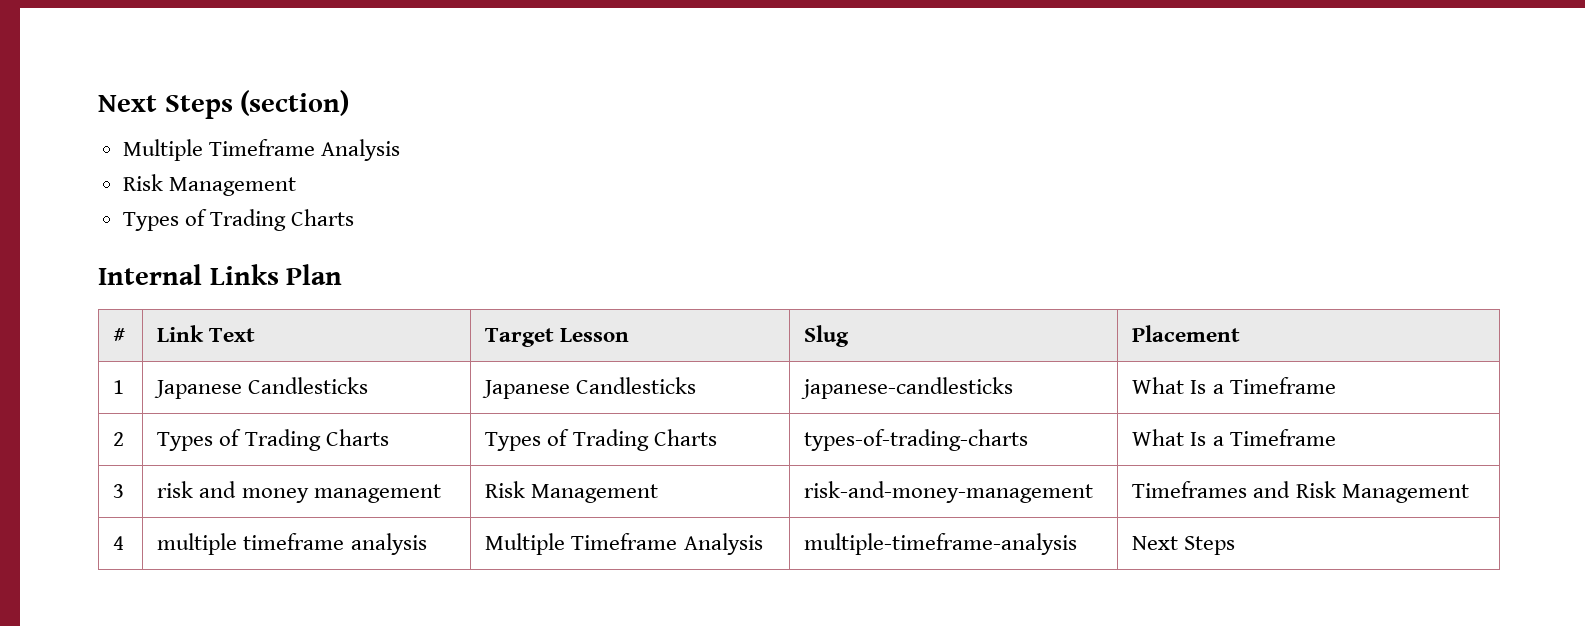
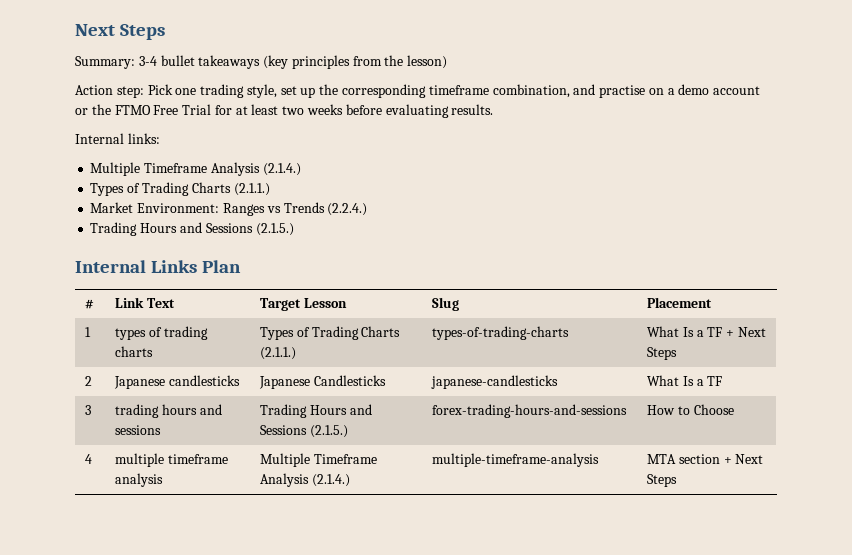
[98,90,350,119] [122,139,400,161] [122,174,296,196] [122,209,354,231] Next Steps (section) // Multiple Timeframe Analysis // Risk Management // Types of Trading Charts -> [75,24,166,40] [75,55,448,69] [75,84,761,98] [75,104,494,118] [75,133,160,144] [90,162,301,176] [90,182,270,196] [90,202,368,216] [90,222,294,236] Next Steps // Summary: 3-4 bullet takeaways (key principles from the lesson) // Action step: Pick one trading style, set up the corresponding timeframe combination, and practise on a demo account or the FTMO Free Trial for at least two weeks before evaluating results. // Internal links: // Multiple Timeframe Analysis (2.1.4.) // Types of Trading Charts (2.1.1.) // Market Environment: Ranges vs Trends (2.2.4.) // Trading Hours and Sessions (2.1.5.)
[154,377,369,399] | Japanese Candlesticks -> [115,326,208,340] [115,346,154,357] [260,326,401,340] [260,347,297,360] [432,326,570,340] [647,326,766,337] [647,347,678,360] [85,376,93,386] [114,375,240,389] | types of trading charts | Types of Trading Charts (2.1.1.) | types-of-trading-charts | What Is a TF + Next Steps // 2 | Japanese candlesticks
[1229,377,1336,394] [113,432,125,446] [157,429,389,451] [485,429,717,451] [804,429,1029,451] [1132,429,1336,446] [113,484,125,498] [157,481,441,503] [485,481,659,503] [804,481,1094,503] [1132,481,1469,503] Timeframe // 2 | Types of Trading Charts | Types of Trading Charts | types-of-trading-charts | What Is a Timeframe // 3 | risk and money management | Risk Management | risk-and-money-management | Timeframes and Risk Management -> [707,376,723,386] [85,405,92,415] [115,404,222,418] [115,425,162,435] [260,404,372,418] [260,425,348,438] [432,404,628,418] [647,404,734,415] TF // 3 | trading hours and sessions | Trading Hours and Sessions (2.1.5.) | forex-trading-hours-and-sessions | How to Choose
(763, 544) none -> [311,474,350,487] (2.1.4.)
(1078, 544) none -> [647,454,732,464] MTA section +

